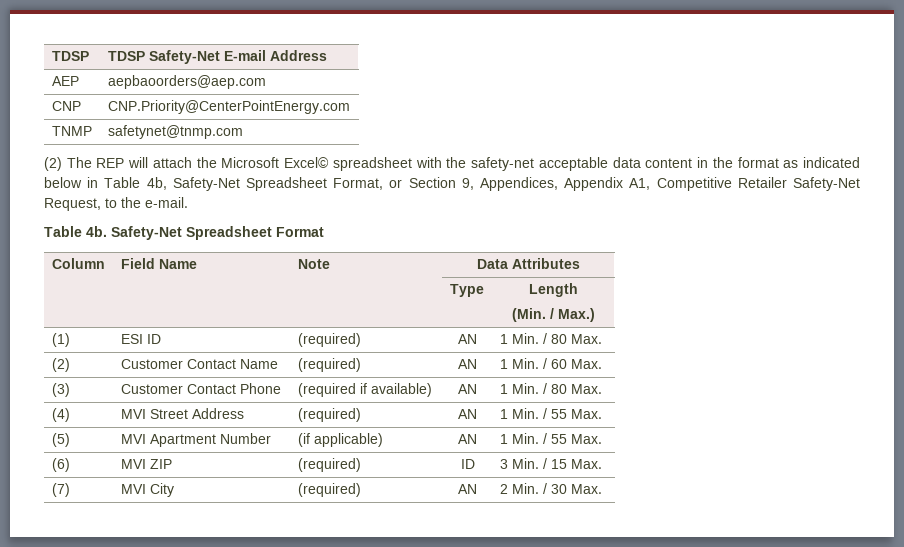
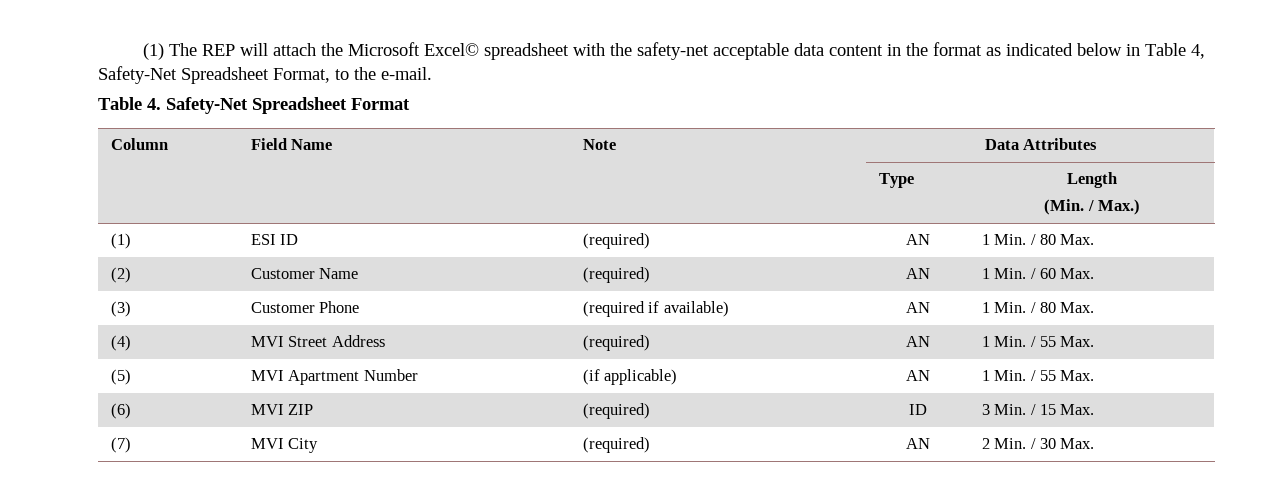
[51,51,89,61] [107,50,327,64] [51,76,79,86] [107,75,266,89] [51,101,81,111] [107,100,350,114] [51,126,92,136] [107,125,243,139] [44,157,62,171] TDSP | TDSP Safety-Net E-mail Address // AEP | aepbaoorders@aep.com // CNP | CNP.Priority@CenterPointEnergy.com // TNMP | safetynet@tnmp.com // (2) -> [143,43,165,60] (1)
[146,177,167,190] 4b, -> [1191,44,1206,59] 4,
[389,177,861,191] [44,198,101,211] or Section 9, Appendices, Appendix A1, Competitive Retailer Safety-Net Request, -> (330, 75) none
[86,226,107,237] 4b. -> [147,98,161,110] 4.
[186,359,236,369] Contact -> (315, 273) none
[186,384,236,394] Contact -> (315, 307) none

